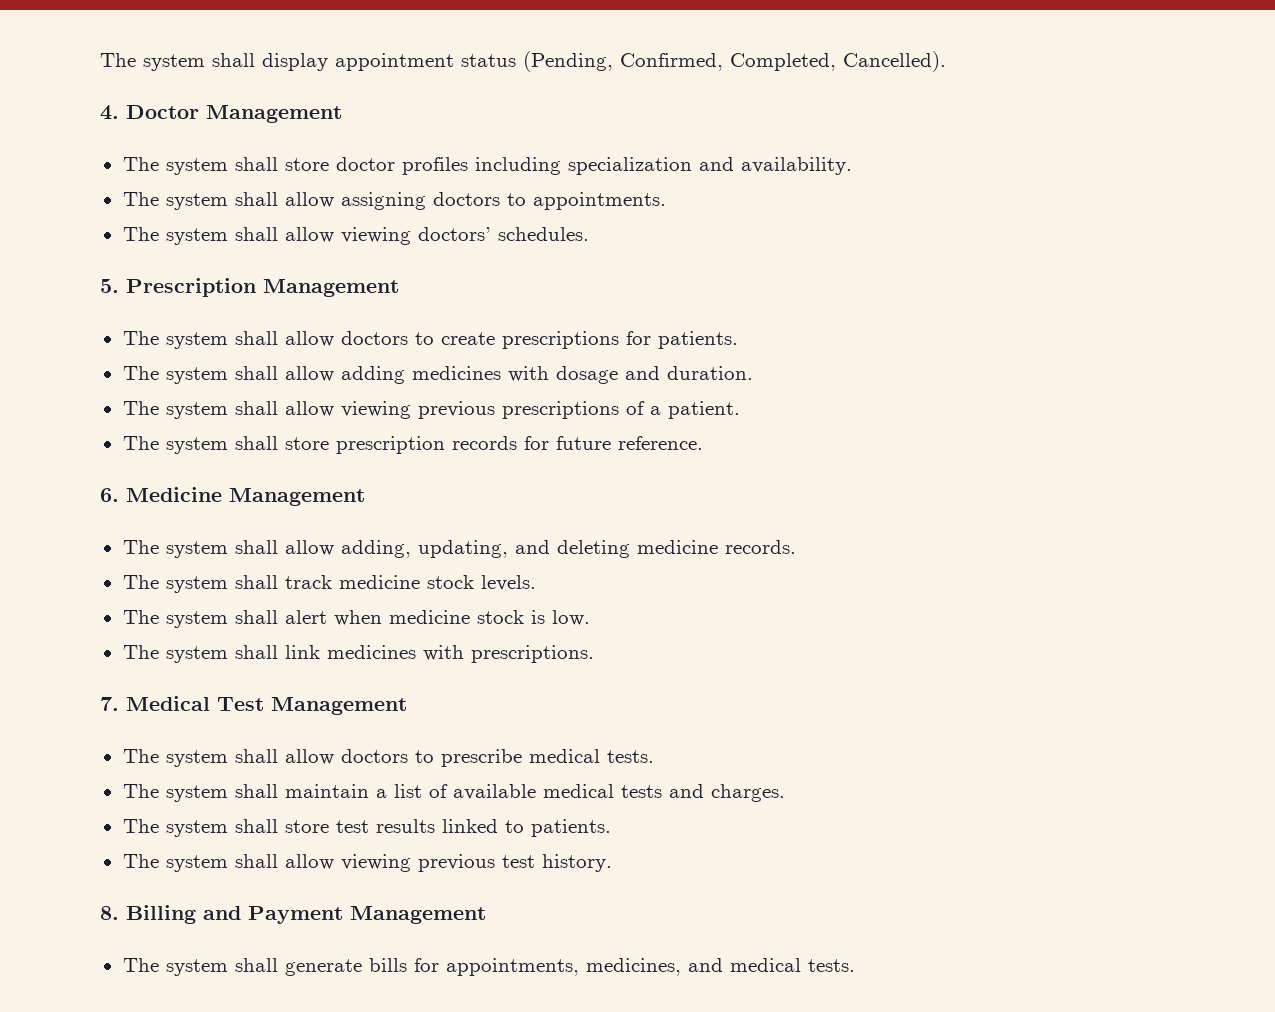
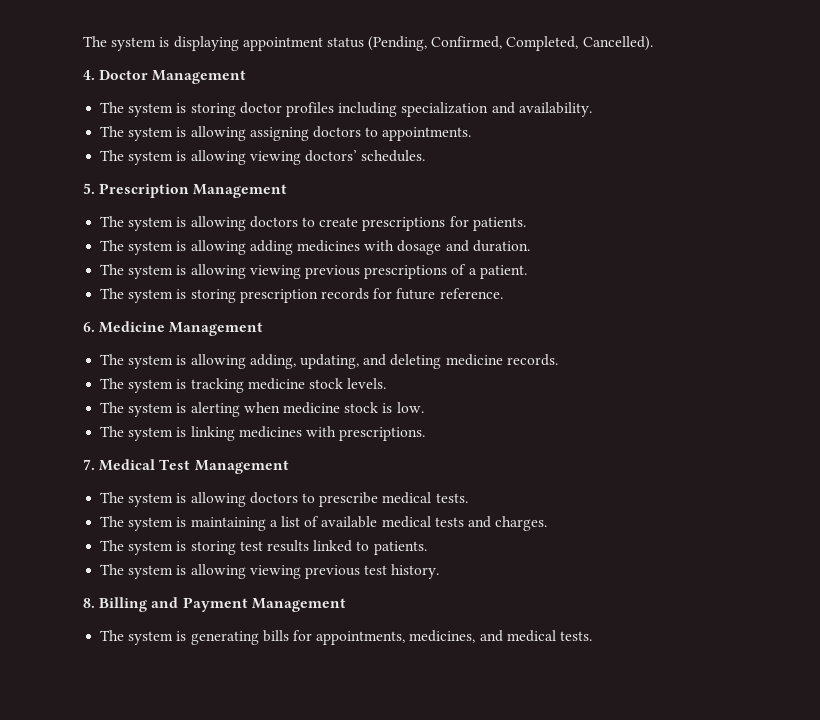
[100,53,328,71] The system shall display -> [83,36,239,51] The system is displaying
[234,157,329,171] shall store -> [176,103,236,117] is storing
[234,192,334,208] shall allow -> [176,126,246,141] is allowing
[234,227,334,243] shall allow -> [176,150,246,165] is allowing
[234,331,334,347] shall allow -> [176,216,246,231] is allowing
[234,366,334,382] shall allow -> [176,240,246,255] is allowing
[234,401,334,417] shall allow -> [176,264,246,279] is allowing
[234,436,329,450] shall store -> [176,289,236,303] is storing
[234,540,334,556] shall allow -> [176,354,246,369] is allowing
[234,575,332,589] shall track -> [176,378,244,393] is tracking
[234,610,327,624] shall alert -> [176,402,240,417] is alerting
[234,645,320,659] shall link -> [176,426,235,441] is linking
[234,749,334,765] shall allow -> [176,492,246,507] is allowing
[234,784,369,798] shall maintain -> [176,517,266,531] is maintaining
[234,819,329,833] shall store -> [176,541,236,555] is storing
[234,854,334,870] shall allow -> [176,564,246,579] is allowing
[234,958,362,976] shall generate -> [176,631,259,645] is generating

